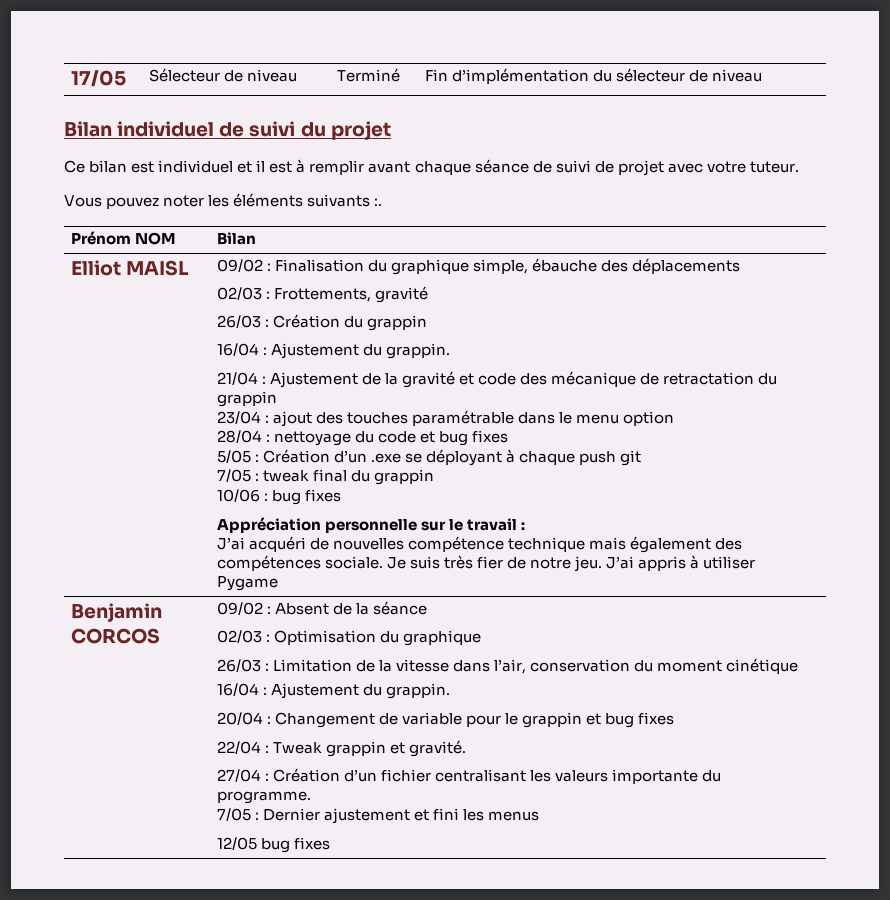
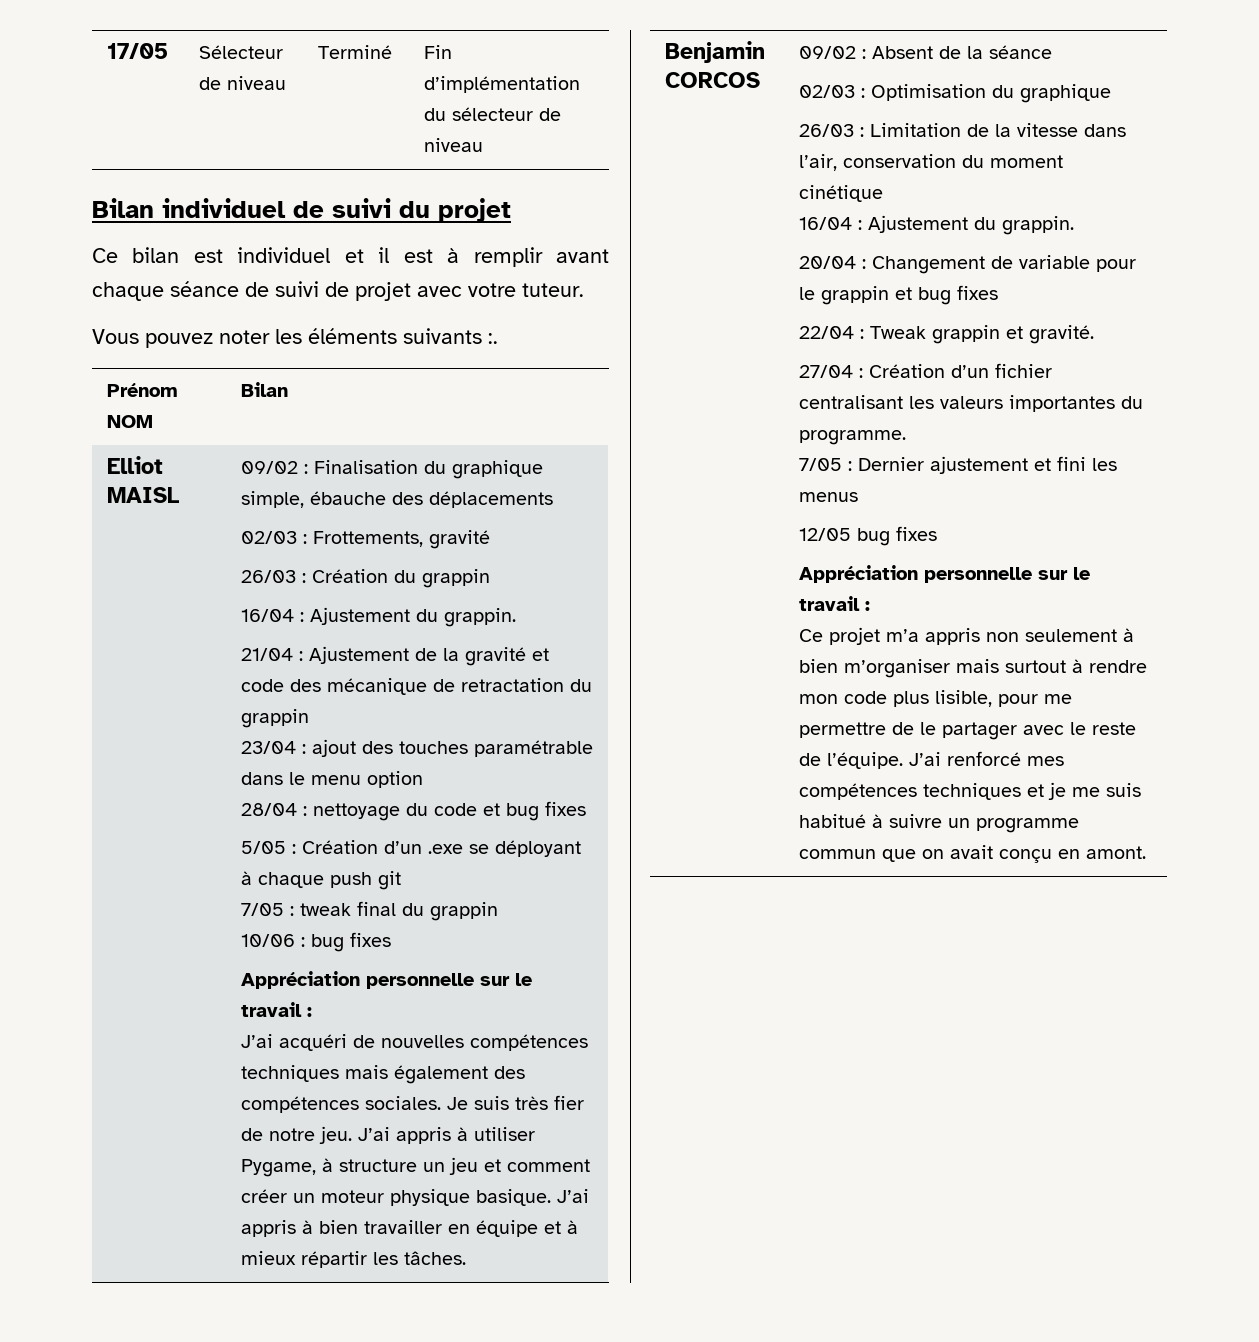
[407,536,586,552] compétence technique -> [470,1034,589,1051] [241,1065,340,1082] compétences techniques
[324,556,383,569] sociale. -> [365,1096,442,1110] sociales.
[216,576,278,591] Pygame -> [241,1157,591,1177] [241,1189,590,1206] [241,1220,579,1237] [241,1251,467,1268] Pygame, à structure un jeu et comment créer un moteur physique basique. J’ai appris à bien travailler en équipe et à mieux répartir les tâches.
[612,769,699,784] importante -> [1009,395,1116,412] importantes
(330, 843) none -> [799,565,1091,583] [799,596,871,611] [799,627,1135,645] [799,659,1148,678] [799,690,1073,707] [799,722,1137,740] [799,751,1065,769] [799,782,1142,800] [799,814,1080,833] [799,845,1147,863] // Appréciation personnelle sur le travail : // Ce projet m’a appris non seulement à bien m’organiser mais surtout à rendre mon code plus lisible, pour me permettre de le partager avec le reste de l’équipe. J’ai renforcé mes compétences techniques et je me suis habitué à suivre un programme commun que on avait conçu en amont.

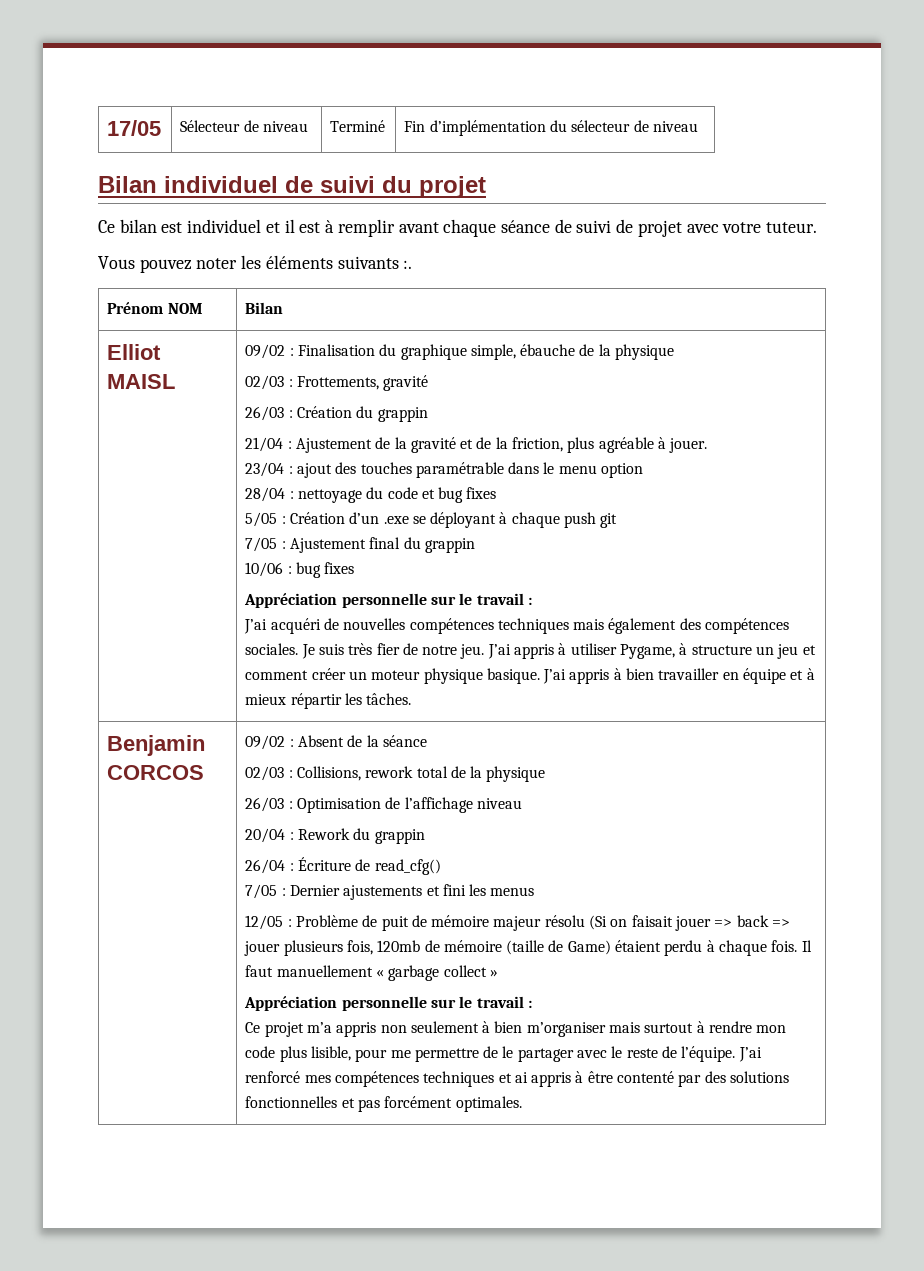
[392,491,554,508] des déplacements -> [579,344,675,360] de la physique
[241,607,517,627] // 16/04 : Ajustement du grappin. -> (428, 414) none
[241,678,593,695] [241,709,310,728] code des mécanique de retractation du grappin -> [476,437,708,453] de la friction, plus agréable à jouer.
[300,903,352,916] tweak -> [289,538,366,553] Ajustement
[871,84,1112,103] [799,123,1127,137] [799,154,1064,171] [799,185,884,202] [799,215,1075,235] [799,255,1137,274] [799,285,999,305] [799,325,1095,344] [799,363,1053,378] [799,395,1144,412] [799,430,907,445] Optimisation du graphique // 26/03 : Limitation de la vitesse dans l’air, conservation du moment cinétique // 16/04 : Ajustement du grappin. // 20/04 : Changement de variable pour le grappin et bug fixes // 22/04 : Tweak grappin et gravité. // 27/04 : Création d’un fichier centralisant les valeurs importantes du programme. -> [296,766,546,782] [245,797,522,813] [245,828,425,844] [245,857,441,875] Collisions, rework total de la physique // 26/03 : Optimisation de l’affichage niveau // 20/04 : Rework du grappin // 26/04 : Écriture de read_cfg()
[930,456,1029,474] ajustement -> [343,885,423,900] ajustements
[857,526,938,546] bug fixes -> [287,915,791,931] [244,940,812,956] [245,965,498,981] : Problème de puit de mémoire majeur résolu (Si on faisait jouer => back => jouer plusieurs fois, 120mb de mémoire (taille de Game) étaient perdu à chaque fois. Il faut manuellement « garbage collect »
[1048,782,1142,800] [799,814,1080,833] [799,845,1147,863] je me suis habitué à suivre un programme commun que on avait conçu en amont. -> [514,1071,790,1087] [245,1096,522,1112] ai appris à être contenté par des solutions fonctionnelles et pas forcément optimales.

